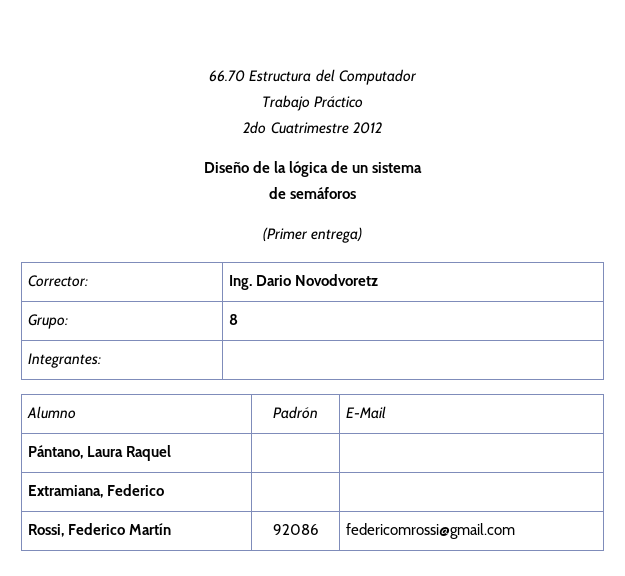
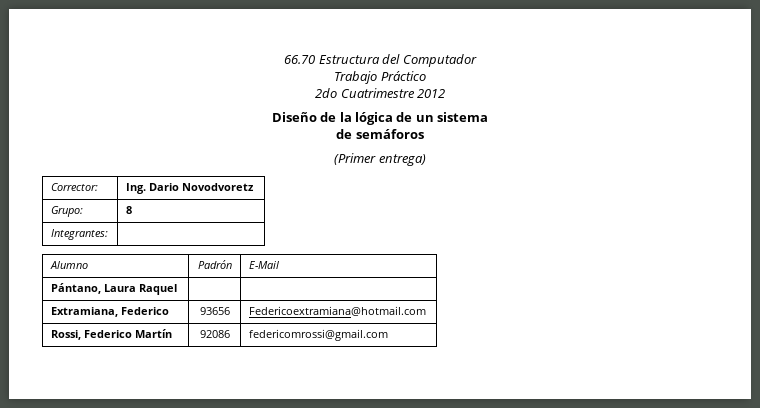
(165, 490) | -> [199,307,230,315] [248,306,426,316] 93656 | Federicoextramiana@hotmail.com

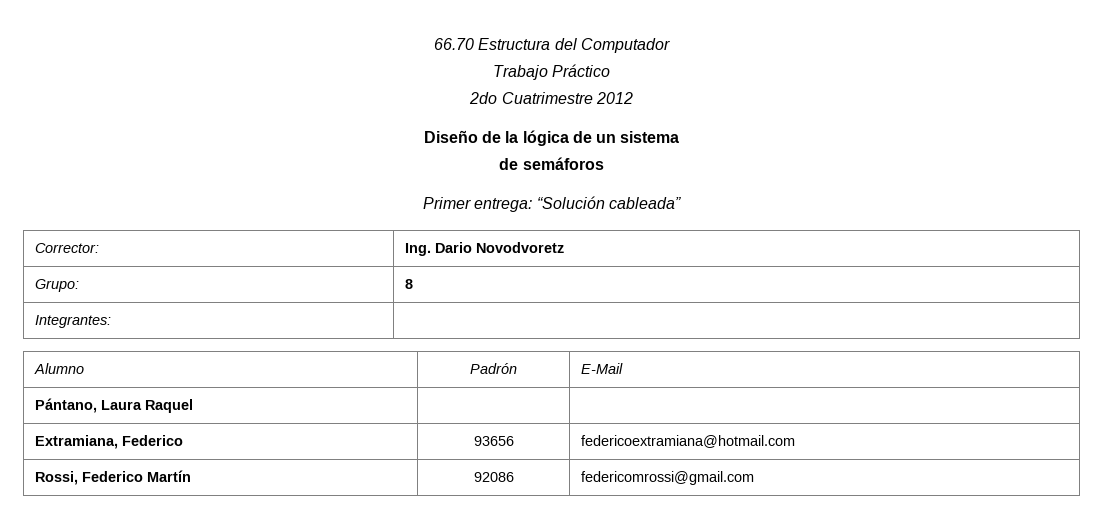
[334,153,426,166] (Primer entrega) -> [423,196,681,212] Primer entrega: “Solución cableada”
[248,306,426,316] Federicoextramiana@hotmail.com -> [580,435,795,448] federicoextramiana@hotmail.com

